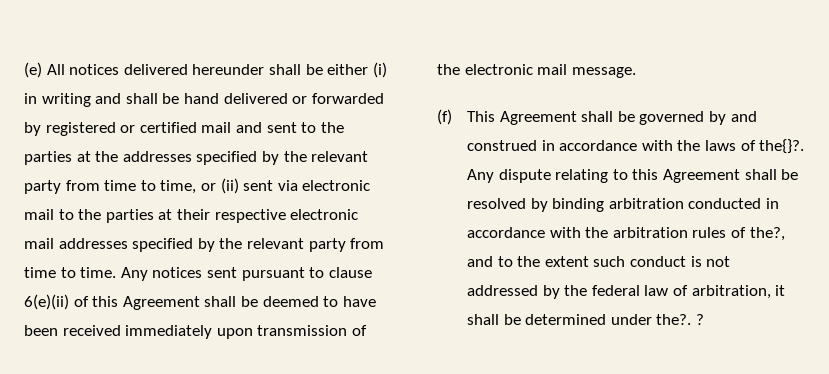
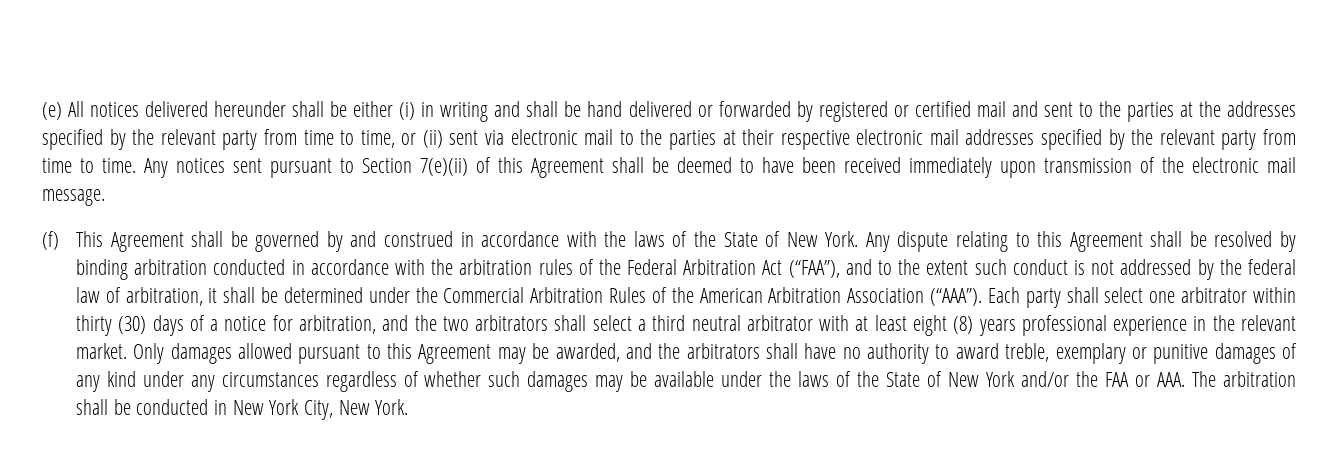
[328,267,372,278] [24,294,69,310] clause 6(e)(ii) -> [362,158,468,176] Section 7(e)(ii)
[759,139,805,154] the{}?. -> [693,231,859,247] the State of New York.
[749,227,785,241] the?, -> [598,259,840,278] the Federal Arbitration Act (“FAA”),
[656,314,704,325] the?. ? -> [415,287,1296,308] [75,315,1297,336] [75,343,1297,364] [75,371,1297,392] [75,399,409,420] the Commercial Arbitration Rules of the American Arbitration Association (“AAA”). Each party shall select one arbitrator within thirty (30) days of a notice for arbitration, and the two arbitrators shall select a third neutral arbitrator with at least eight (8) years professional experience in the relevant market. Only damages allowed pursuant to this Agreement may be awarded, and the arbitrators shall have no authority to award treble, exemplary or punitive damages of any kind under any circumstances regardless of whether such damages may be available under the laws of the State of New York and/or the FAA or AAA. The arbitration shall be conducted in New York City, New York.

